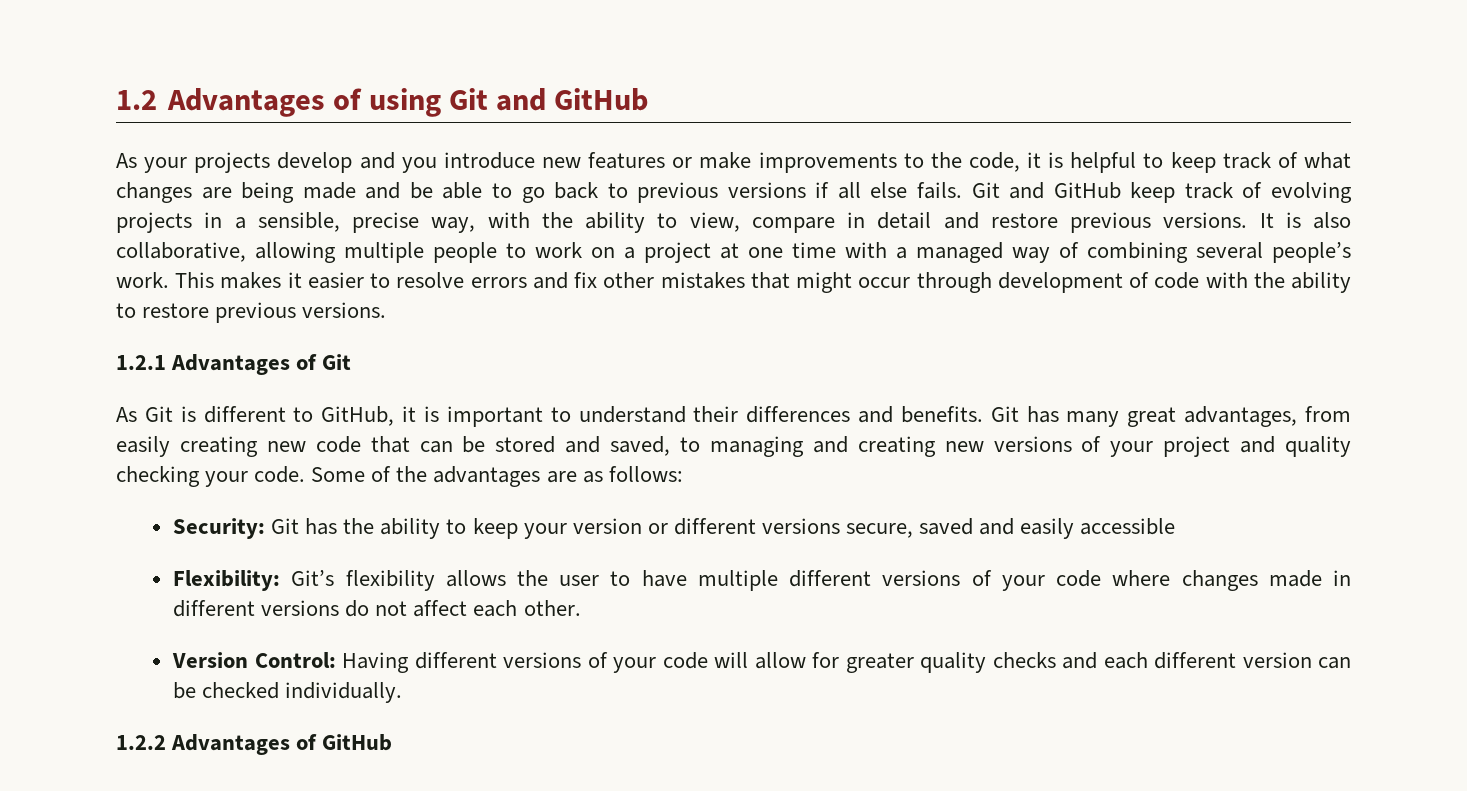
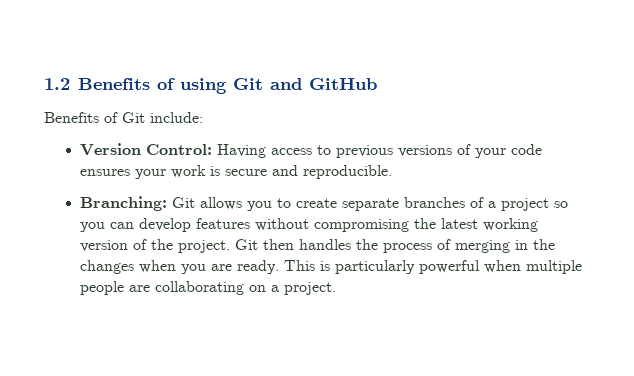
[167,88,326,117] Advantages -> [78,78,150,90] Benefits
[116,152,1352,173] [116,182,1352,203] [116,212,1351,233] [116,242,1351,263] [116,272,1351,293] [116,302,387,323] [116,354,352,375] [116,406,1351,427] [116,436,1351,457] [116,466,683,487] [173,518,1176,539] [173,570,1351,591] [173,600,581,617] [172,652,1352,673] [173,682,403,703] [116,734,393,755] As your projects develop and you introduce new features or make improvements to the code, it is helpful to keep track of what changes are being made and be able to go back to previous versions if all else fails. Git and GitHub keep track of evolving projects in a sensible, precise way, with the ability to view, compare in detail and restore previous versions. It is also collaborative, allowing multiple people to work on a project at one time with a managed way of combining several people’s work. This makes it easier to resolve errors and fix other mistakes that might occur through development of code with the ability to restore previous versions. // 1.2.1 Advantages of Git // As Git is different to GitHub, it is important to understand their differences and benefits. Git has many great advantages, from easily creating new code that can be stored and saved, to managing and creating new versions of your project and quality checking your code. Some of the advantages are as follows: // Security: Git has the ability to keep your version or different versions secure, saved and easily accessible // Flexibility: Git’s flexibility allows the user to have multiple different versions of your code where changes made in different versions do not affect each other. // Version Control: Having different versions of your code will allow for greater quality checks and each different version can be checked individually. // 1.2.2 Advantages of GitHub -> [44,112,203,123] [80,143,543,158] [80,165,393,179] [80,196,569,211] [80,218,539,232] [80,239,556,253] [80,260,583,274] [80,281,337,295] Benefits of Git include: // Version Control: Having access to previous versions of your code ensures your work is secure and reproducible. // Branching: Git allows you to create separate branches of a project so you can develop features without compromising the latest working version of the project. Git then handles the process of merging in the changes when you are ready. This is particularly powerful when multiple people are collaborating on a project.

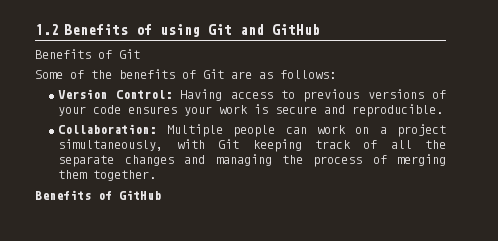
[150,112,203,123] include: -> [35,69,336,79] // Some of the benefits of Git are as follows:
[80,196,569,211] [80,218,539,232] [80,239,556,253] [80,260,583,274] [80,281,337,295] Branching: Git allows you to create separate branches of a project so you can develop features without compromising the latest working version of the project. Git then handles the process of merging in the changes when you are ready. This is particularly powerful when multiple people are collaborating on a project. -> [58,124,446,137] [58,139,446,152] [58,154,446,167] [58,170,157,181] [35,190,161,200] Collaboration: Multiple people can work on a project simultaneously, with Git keeping track of all the separate changes and managing the process of merging them together. // Benefits of GitHub

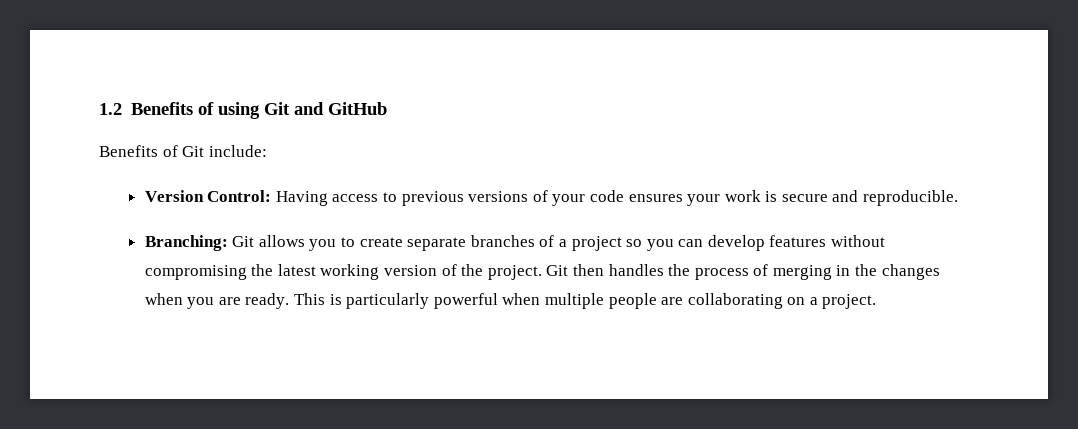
[35,69,336,79] // Some of the benefits of Git are as follows: -> [208,145,267,157] include:
[58,124,446,137] [58,139,446,152] [58,154,446,167] [58,170,157,181] [35,190,161,200] Collaboration: Multiple people can work on a project simultaneously, with Git keeping track of all the separate changes and managing the process of merging them together. // Benefits of GitHub -> [144,235,886,251] [144,264,940,280] [144,293,877,309] Branching: Git allows you to create separate branches of a project so you can develop features without compromising the latest working version of the project. Git then handles the process of merging in the changes when you are ready. This is particularly powerful when multiple people are collaborating on a project.

